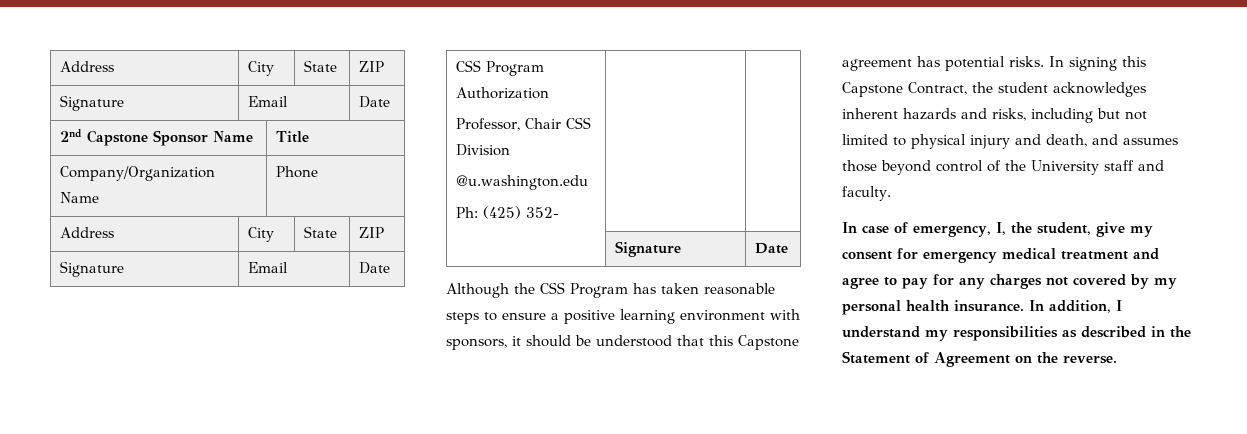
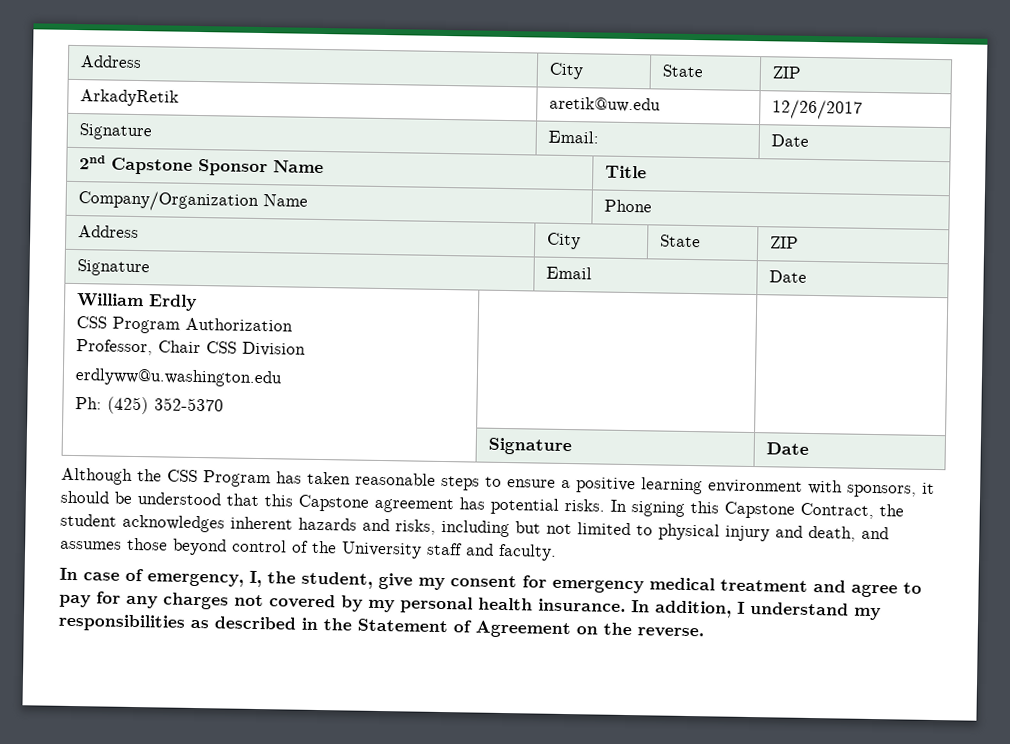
[60,61,115,72] [248,61,275,76] [304,60,338,72] [359,61,385,72] [60,95,125,111] [248,96,289,107] Address | City | State | ZIP // Signature | Email -> [79,55,142,69] [548,62,584,80] [661,64,704,78] [771,66,801,79] [79,89,179,107] [548,96,661,113] [771,99,863,120] [78,123,152,141] [547,130,599,144] Address | City | State | ZIP // ArkadyRetik | aretik@uw.edu | 12/26/2017 // Signature | Email:
(391, 268) none -> [76,293,197,311] William Erdly //
[456,175,589,190] @u.washington.edu -> [74,368,282,388] erdlyww@u.washington.edu
[526,207,560,218] 352- -> [153,397,224,412] 352-5370

